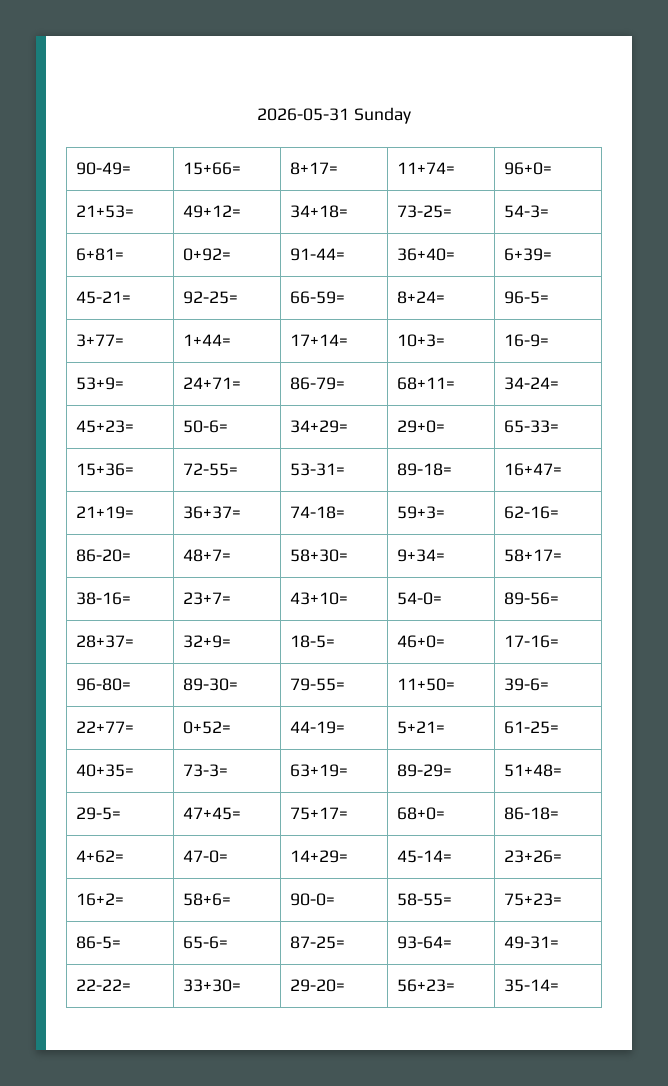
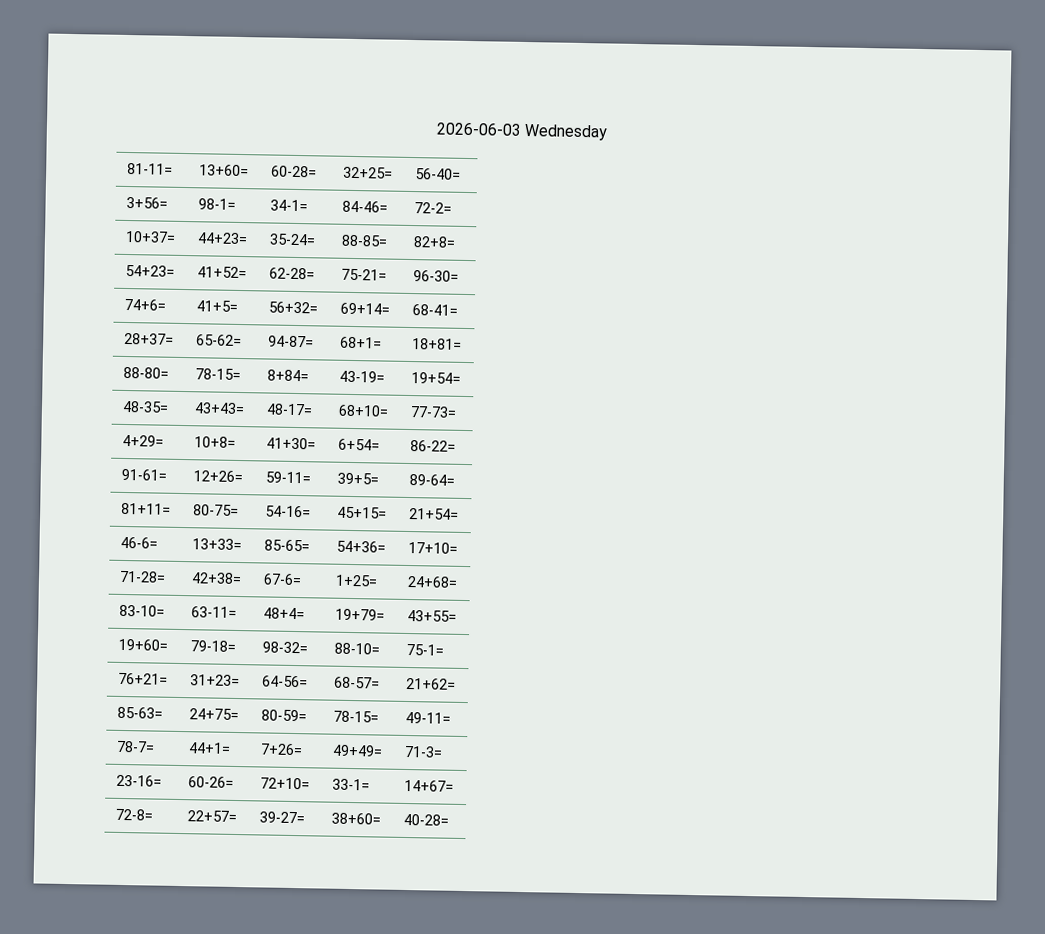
[257,107,411,124] [75,162,131,175] [182,162,241,175] [289,162,338,175] [396,162,455,174] [503,162,552,175] [75,205,134,218] [182,205,241,218] [289,205,348,218] [396,205,452,218] [503,205,549,218] [75,248,124,261] [182,248,231,261] [289,248,345,261] [396,248,455,261] [503,248,552,261] [75,291,131,304] [182,291,238,304] [289,291,345,304] [396,291,445,304] [503,291,549,304] [75,334,124,347] [182,334,231,346] [289,334,348,346] [396,334,445,347] [503,334,549,347] [75,377,124,390] [182,377,241,389] [289,377,345,390] [396,377,455,390] [503,377,559,390] [75,420,134,433] [182,420,228,433] [289,420,348,433] [396,420,445,433] [503,420,559,433] [75,463,134,476] [182,463,238,476] [289,463,345,476] [396,463,452,476] [503,463,562,476] [75,506,134,519] [182,506,241,519] [289,506,345,519] [396,506,445,519] [503,506,559,519] [75,549,131,562] [182,549,231,562] [289,549,348,562] [396,549,445,562] [503,549,562,562] [75,592,131,605] [182,592,231,605] [289,592,348,605] [396,592,442,605] [503,592,559,605] [75,635,134,648] [182,635,231,648] [289,635,335,648] [396,635,445,648] [503,635,559,648] [75,678,131,691] [182,678,238,691] [289,678,345,691] [396,678,455,691] [503,678,549,691] [75,721,134,733] [182,721,231,734] [289,721,345,734] [396,721,445,734] [503,721,559,734] [75,764,134,777] [182,764,228,777] [289,764,348,777] [396,764,452,777] [503,764,562,777] [75,807,121,820] [182,807,241,820] [289,807,348,820] [396,807,445,820] [503,807,559,820] [75,850,124,863] [182,850,228,863] [289,850,348,863] [396,850,452,863] [503,850,562,863] [75,893,124,906] [182,893,231,906] [289,893,335,906] [396,893,452,906] [503,893,562,906] [75,936,121,949] [182,936,228,949] [289,936,345,949] [396,936,452,949] [503,936,559,949] [75,979,131,991] [182,979,241,992] [289,979,345,992] [396,979,455,992] [503,979,559,992] 2026-05-31 Sunday // 90-49= | 15+66= | 8+17= | 11+74= | 96+0= // 21+53= | 49+12= | 34+18= | 73-25= | 54-3= // 6+81= | 0+92= | 91-44= | 36+40= | 6+39= // 45-21= | 92-25= | 66-59= | 8+24= | 96-5= // 3+77= | 1+44= | 17+14= | 10+3= | 16-9= // 53+9= | 24+71= | 86-79= | 68+11= | 34-24= // 45+23= | 50-6= | 34+29= | 29+0= | 65-33= // 15+36= | 72-55= | 53-31= | 89-18= | 16+47= // 21+19= | 36+37= | 74-18= | 59+3= | 62-16= // 86-20= | 48+7= | 58+30= | 9+34= | 58+17= // 38-16= | 23+7= | 43+10= | 54-0= | 89-56= // 28+37= | 32+9= | 18-5= | 46+0= | 17-16= // 96-80= | 89-30= | 79-55= | 11+50= | 39-6= // 22+77= | 0+52= | 44-19= | 5+21= | 61-25= // 40+35= | 73-3= | 63+19= | 89-29= | 51+48= // 29-5= | 47+45= | 75+17= | 68+0= | 86-18= // 4+62= | 47-0= | 14+29= | 45-14= | 23+26= // 16+2= | 58+6= | 90-0= | 58-55= | 75+23= // 86-5= | 65-6= | 87-25= | 93-64= | 49-31= // 22-22= | 33+30= | 29-20= | 56+23= | 35-14= -> [435,122,609,141] [127,162,174,175] [199,164,250,177] [271,165,318,178] [343,166,394,179] [415,168,462,180] [126,196,169,209] [198,198,237,210] [270,199,309,212] [342,200,389,213] [414,202,453,214] [125,230,177,243] [197,232,249,245] [269,233,317,246] [341,234,389,247] [413,236,457,248] [125,264,176,277] [197,266,248,279] [269,267,316,280] [341,268,388,281] [413,270,460,282] [124,298,167,311] [196,300,239,312] [268,301,319,314] [340,302,391,315] [412,304,459,316] [124,332,175,345] [196,334,243,347] [268,335,315,348] [340,336,383,349] [412,338,463,350] [123,366,170,379] [195,368,242,381] [267,369,310,382] [339,370,386,383] [411,372,462,384] [122,400,170,413] [194,402,246,415] [266,403,314,416] [338,404,390,417] [410,406,458,418] [122,434,165,447] [194,436,237,448] [266,437,317,450] [338,438,381,451] [410,440,457,452] [121,468,168,481] [193,470,244,483] [265,471,312,484] [337,472,380,485] [409,474,456,486] [121,502,172,515] [193,504,240,517] [265,505,312,518] [337,506,388,519] [409,508,460,520] [120,536,159,549] [192,538,243,551] [264,539,311,552] [336,540,387,553] [408,542,459,554] [119,570,167,583] [191,572,243,585] [263,573,303,586] [335,574,379,587] [407,575,459,588] [119,604,166,617] [191,606,238,618] [263,607,306,620] [335,608,386,621] [407,609,458,622] [118,638,169,651] [190,640,237,652] [262,641,309,654] [334,642,381,655] [406,643,445,656] [118,672,169,685] [190,674,241,687] [262,675,309,688] [334,676,381,689] [406,677,457,690] [117,706,164,719] [189,708,240,721] [261,709,308,722] [333,710,380,723] [405,711,452,724] [116,740,156,753] [188,742,232,754] [260,743,304,756] [332,744,384,757] [404,745,444,758] [116,774,163,787] [188,776,235,788] [260,777,311,790] [332,778,371,791] [404,779,455,792] [115,808,154,821] [187,810,238,823] [259,811,306,824] [331,812,382,825] [403,813,450,826] 2026-06-03 Wednesday // 81-11= | 13+60= | 60-28= | 32+25= | 56-40= // 3+56= | 98-1= | 34-1= | 84-46= | 72-2= // 10+37= | 44+23= | 35-24= | 88-85= | 82+8= // 54+23= | 41+52= | 62-28= | 75-21= | 96-30= // 74+6= | 41+5= | 56+32= | 69+14= | 68-41= // 28+37= | 65-62= | 94-87= | 68+1= | 18+81= // 88-80= | 78-15= | 8+84= | 43-19= | 19+54= // 48-35= | 43+43= | 48-17= | 68+10= | 77-73= // 4+29= | 10+8= | 41+30= | 6+54= | 86-22= // 91-61= | 12+26= | 59-11= | 39+5= | 89-64= // 81+11= | 80-75= | 54-16= | 45+15= | 21+54= // 46-6= | 13+33= | 85-65= | 54+36= | 17+10= // 71-28= | 42+38= | 67-6= | 1+25= | 24+68= // 83-10= | 63-11= | 48+4= | 19+79= | 43+55= // 19+60= | 79-18= | 98-32= | 88-10= | 75-1= // 76+21= | 31+23= | 64-56= | 68-57= | 21+62= // 85-63= | 24+75= | 80-59= | 78-15= | 49-11= // 78-7= | 44+1= | 7+26= | 49+49= | 71-3= // 23-16= | 60-26= | 72+10= | 33-1= | 14+67= // 72-8= | 22+57= | 39-27= | 38+60= | 40-28=

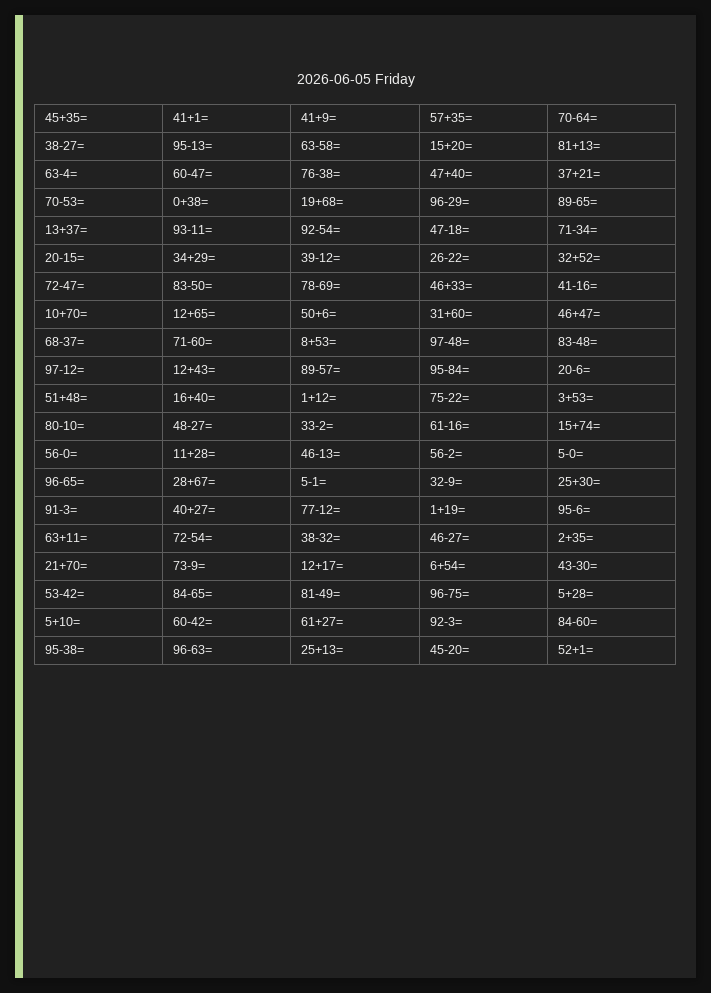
[435,122,609,141] [127,162,174,175] [199,164,250,177] [271,165,318,178] [343,166,394,179] [415,168,462,180] [126,196,169,209] [198,198,237,210] [270,199,309,212] [342,200,389,213] [414,202,453,214] [125,230,177,243] [197,232,249,245] [269,233,317,246] [341,234,389,247] [413,236,457,248] [125,264,176,277] [197,266,248,279] [269,267,316,280] [341,268,388,281] [413,270,460,282] [124,298,167,311] [196,300,239,312] [268,301,319,314] [340,302,391,315] [412,304,459,316] [124,332,175,345] [196,334,243,347] [268,335,315,348] [340,336,383,349] [412,338,463,350] [123,366,170,379] [195,368,242,381] [267,369,310,382] [339,370,386,383] [411,372,462,384] [122,400,170,413] [194,402,246,415] [266,403,314,416] [338,404,390,417] [410,406,458,418] [122,434,165,447] [194,436,237,448] [266,437,317,450] [338,438,381,451] [410,440,457,452] [121,468,168,481] [193,470,244,483] [265,471,312,484] [337,472,380,485] [409,474,456,486] [121,502,172,515] [193,504,240,517] [265,505,312,518] [337,506,388,519] [409,508,460,520] [120,536,159,549] [192,538,243,551] [264,539,311,552] [336,540,387,553] [408,542,459,554] [119,570,167,583] [191,572,243,585] [263,573,303,586] [335,574,379,587] [407,575,459,588] [119,604,166,617] [191,606,238,618] [263,607,306,620] [335,608,386,621] [407,609,458,622] [118,638,169,651] [190,640,237,652] [262,641,309,654] [334,642,381,655] [406,643,445,656] [118,672,169,685] [190,674,241,687] [262,675,309,688] [334,676,381,689] [406,677,457,690] [117,706,164,719] [189,708,240,721] [261,709,308,722] [333,710,380,723] [405,711,452,724] [116,740,156,753] [188,742,232,754] [260,743,304,756] [332,744,384,757] [404,745,444,758] [116,774,163,787] [188,776,235,788] [260,777,311,790] [332,778,371,791] [404,779,455,792] [115,808,154,821] [187,810,238,823] [259,811,306,824] [331,812,382,825] [403,813,450,826] 2026-06-03 Wednesday // 81-11= | 13+60= | 60-28= | 32+25= | 56-40= // 3+56= | 98-1= | 34-1= | 84-46= | 72-2= // 10+37= | 44+23= | 35-24= | 88-85= | 82+8= // 54+23= | 41+52= | 62-28= | 75-21= | 96-30= // 74+6= | 41+5= | 56+32= | 69+14= | 68-41= // 28+37= | 65-62= | 94-87= | 68+1= | 18+81= // 88-80= | 78-15= | 8+84= | 43-19= | 19+54= // 48-35= | 43+43= | 48-17= | 68+10= | 77-73= // 4+29= | 10+8= | 41+30= | 6+54= | 86-22= // 91-61= | 12+26= | 59-11= | 39+5= | 89-64= // 81+11= | 80-75= | 54-16= | 45+15= | 21+54= // 46-6= | 13+33= | 85-65= | 54+36= | 17+10= // 71-28= | 42+38= | 67-6= | 1+25= | 24+68= // 83-10= | 63-11= | 48+4= | 19+79= | 43+55= // 19+60= | 79-18= | 98-32= | 88-10= | 75-1= // 76+21= | 31+23= | 64-56= | 68-57= | 21+62= // 85-63= | 24+75= | 80-59= | 78-15= | 49-11= // 78-7= | 44+1= | 7+26= | 49+49= | 71-3= // 23-16= | 60-26= | 72+10= | 33-1= | 14+67= // 72-8= | 22+57= | 39-27= | 38+60= | 40-28= -> [296,73,415,87] [44,113,87,122] [172,113,208,122] [300,113,336,122] [429,113,472,122] [557,113,597,122] [44,141,84,150] [172,141,212,150] [300,141,340,150] [429,141,472,150] [557,141,600,150] [44,169,77,178] [172,169,212,178] [300,169,340,178] [429,169,472,178] [557,169,600,178] [44,197,84,206] [172,197,208,206] [300,197,343,206] [429,197,469,206] [557,197,597,206] [44,225,87,234] [172,225,212,234] [300,225,340,234] [429,225,469,234] [557,225,597,234] [44,253,84,262] [172,253,215,262] [300,253,340,262] [429,253,469,262] [557,253,600,262] [44,281,84,290] [172,281,212,290] [300,281,340,290] [429,281,472,290] [557,281,597,290] [44,309,87,318] [172,309,215,318] [300,309,336,318] [429,309,472,318] [557,309,600,318] [44,337,84,346] [172,337,212,346] [300,337,336,346] [429,337,469,346] [557,337,597,346] [44,365,84,374] [172,365,215,374] [300,365,340,374] [429,365,469,374] [557,365,590,374] [44,393,87,402] [172,393,215,402] [300,393,336,402] [429,393,469,402] [557,393,593,402] [44,421,84,430] [172,421,212,430] [300,421,333,430] [429,421,469,430] [557,421,600,430] [44,449,77,458] [172,449,215,458] [300,449,340,458] [429,449,462,458] [557,449,583,458] [44,477,84,486] [172,477,215,486] [300,477,326,486] [429,477,462,486] [557,477,600,486] [44,505,77,514] [172,505,215,514] [300,505,340,514] [429,505,465,514] [557,505,590,514] [44,533,87,542] [172,533,212,542] [300,533,340,542] [429,533,469,542] [557,533,593,542] [44,561,87,570] [172,561,205,570] [300,561,343,570] [429,561,465,570] [557,561,597,570] [44,589,84,598] [172,589,212,598] [300,589,340,598] [429,589,469,598] [557,589,593,598] [44,617,80,626] [172,617,212,626] [300,617,343,626] [429,617,462,626] [557,617,597,626] [44,645,84,654] [172,645,212,654] [300,645,343,654] [429,645,469,654] [557,645,593,654] 2026-06-05 Friday // 45+35= | 41+1= | 41+9= | 57+35= | 70-64= // 38-27= | 95-13= | 63-58= | 15+20= | 81+13= // 63-4= | 60-47= | 76-38= | 47+40= | 37+21= // 70-53= | 0+38= | 19+68= | 96-29= | 89-65= // 13+37= | 93-11= | 92-54= | 47-18= | 71-34= // 20-15= | 34+29= | 39-12= | 26-22= | 32+52= // 72-47= | 83-50= | 78-69= | 46+33= | 41-16= // 10+70= | 12+65= | 50+6= | 31+60= | 46+47= // 68-37= | 71-60= | 8+53= | 97-48= | 83-48= // 97-12= | 12+43= | 89-57= | 95-84= | 20-6= // 51+48= | 16+40= | 1+12= | 75-22= | 3+53= // 80-10= | 48-27= | 33-2= | 61-16= | 15+74= // 56-0= | 11+28= | 46-13= | 56-2= | 5-0= // 96-65= | 28+67= | 5-1= | 32-9= | 25+30= // 91-3= | 40+27= | 77-12= | 1+19= | 95-6= // 63+11= | 72-54= | 38-32= | 46-27= | 2+35= // 21+70= | 73-9= | 12+17= | 6+54= | 43-30= // 53-42= | 84-65= | 81-49= | 96-75= | 5+28= // 5+10= | 60-42= | 61+27= | 92-3= | 84-60= // 95-38= | 96-63= | 25+13= | 45-20= | 52+1=

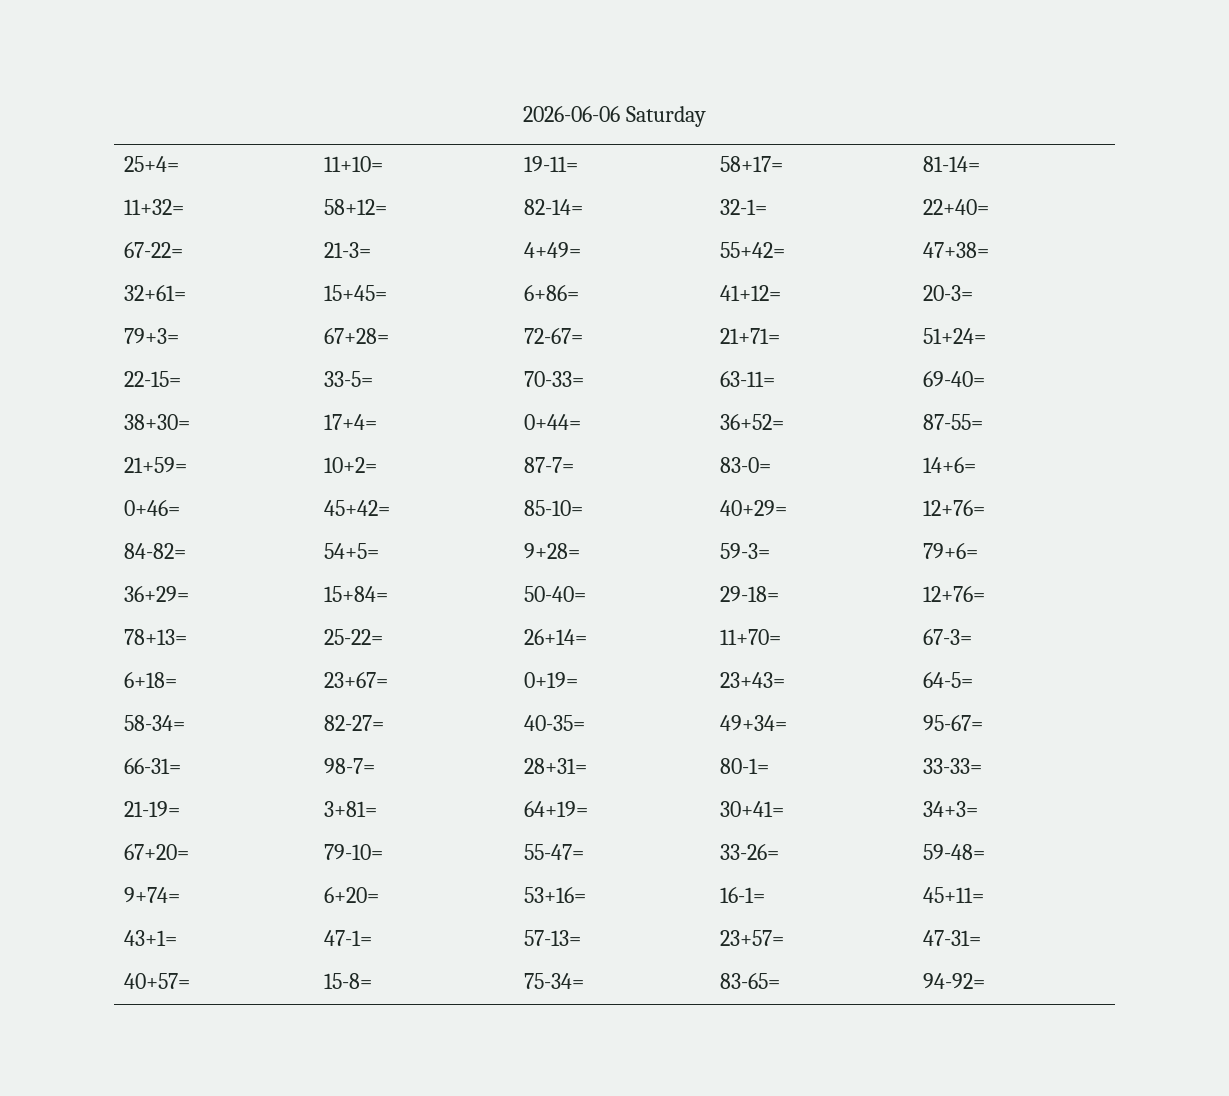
[296,73,415,87] [44,113,87,122] [172,113,208,122] [300,113,336,122] [429,113,472,122] [557,113,597,122] [44,141,84,150] [172,141,212,150] [300,141,340,150] [429,141,472,150] [557,141,600,150] [44,169,77,178] [172,169,212,178] [300,169,340,178] [429,169,472,178] [557,169,600,178] [44,197,84,206] [172,197,208,206] [300,197,343,206] [429,197,469,206] [557,197,597,206] [44,225,87,234] [172,225,212,234] [300,225,340,234] [429,225,469,234] [557,225,597,234] [44,253,84,262] [172,253,215,262] [300,253,340,262] [429,253,469,262] [557,253,600,262] [44,281,84,290] [172,281,212,290] [300,281,340,290] [429,281,472,290] [557,281,597,290] [44,309,87,318] [172,309,215,318] [300,309,336,318] [429,309,472,318] [557,309,600,318] [44,337,84,346] [172,337,212,346] [300,337,336,346] [429,337,469,346] [557,337,597,346] [44,365,84,374] [172,365,215,374] [300,365,340,374] [429,365,469,374] [557,365,590,374] [44,393,87,402] [172,393,215,402] [300,393,336,402] [429,393,469,402] [557,393,593,402] [44,421,84,430] [172,421,212,430] [300,421,333,430] [429,421,469,430] [557,421,600,430] [44,449,77,458] [172,449,215,458] [300,449,340,458] [429,449,462,458] [557,449,583,458] [44,477,84,486] [172,477,215,486] [300,477,326,486] [429,477,462,486] [557,477,600,486] [44,505,77,514] [172,505,215,514] [300,505,340,514] [429,505,465,514] [557,505,590,514] [44,533,87,542] [172,533,212,542] [300,533,340,542] [429,533,469,542] [557,533,593,542] [44,561,87,570] [172,561,205,570] [300,561,343,570] [429,561,465,570] [557,561,597,570] [44,589,84,598] [172,589,212,598] [300,589,340,598] [429,589,469,598] [557,589,593,598] [44,617,80,626] [172,617,212,626] [300,617,343,626] [429,617,462,626] [557,617,597,626] [44,645,84,654] [172,645,212,654] [300,645,343,654] [429,645,469,654] [557,645,593,654] 2026-06-05 Friday // 45+35= | 41+1= | 41+9= | 57+35= | 70-64= // 38-27= | 95-13= | 63-58= | 15+20= | 81+13= // 63-4= | 60-47= | 76-38= | 47+40= | 37+21= // 70-53= | 0+38= | 19+68= | 96-29= | 89-65= // 13+37= | 93-11= | 92-54= | 47-18= | 71-34= // 20-15= | 34+29= | 39-12= | 26-22= | 32+52= // 72-47= | 83-50= | 78-69= | 46+33= | 41-16= // 10+70= | 12+65= | 50+6= | 31+60= | 46+47= // 68-37= | 71-60= | 8+53= | 97-48= | 83-48= // 97-12= | 12+43= | 89-57= | 95-84= | 20-6= // 51+48= | 16+40= | 1+12= | 75-22= | 3+53= // 80-10= | 48-27= | 33-2= | 61-16= | 15+74= // 56-0= | 11+28= | 46-13= | 56-2= | 5-0= // 96-65= | 28+67= | 5-1= | 32-9= | 25+30= // 91-3= | 40+27= | 77-12= | 1+19= | 95-6= // 63+11= | 72-54= | 38-32= | 46-27= | 2+35= // 21+70= | 73-9= | 12+17= | 6+54= | 43-30= // 53-42= | 84-65= | 81-49= | 96-75= | 5+28= // 5+10= | 60-42= | 61+27= | 92-3= | 84-60= // 95-38= | 96-63= | 25+13= | 45-20= | 52+1= -> [523,106,706,127] [124,156,180,172] [324,156,384,172] [524,156,579,172] [720,156,784,172] [923,156,981,172] [124,199,185,215] [324,199,388,215] [524,199,584,215] [720,199,768,215] [923,199,990,215] [124,242,184,258] [324,242,372,258] [524,242,582,258] [720,242,786,258] [923,242,990,258] [124,285,187,301] [324,285,388,301] [524,285,580,301] [720,285,782,301] [923,285,974,301] [124,328,180,344] [324,328,390,344] [524,328,584,344] [720,328,781,344] [923,328,987,344] [124,371,182,387] [324,371,374,387] [524,371,585,387] [720,371,776,387] [923,371,986,387] [124,414,191,430] [324,414,378,430] [524,414,582,430] [720,414,785,430] [923,414,984,430] [124,457,188,473] [324,457,378,473] [524,457,575,473] [720,457,772,473] [923,457,977,473] [124,500,181,516] [324,500,391,516] [524,500,584,516] [720,500,788,516] [923,500,986,516] [124,543,187,559] [324,543,380,559] [524,543,581,559] [720,543,771,559] [923,543,979,559] [124,586,190,602] [324,586,389,602] [524,586,587,602] [720,586,780,602] [923,586,986,602] [124,629,188,645] [324,629,384,645] [524,629,588,645] [720,629,782,645] [923,629,973,645] [124,672,178,688] [324,672,389,688] [524,672,579,688] [720,672,786,688] [923,672,974,688] [124,715,186,731] [324,715,385,731] [524,715,586,731] [720,715,788,731] [923,715,984,731] [124,758,182,774] [324,758,376,774] [524,758,588,774] [720,758,770,774] [923,758,983,774] [124,801,181,817] [324,801,378,817] [524,801,589,817] [720,801,785,817] [923,801,979,817] [124,844,190,860] [324,844,384,860] [524,844,585,860] [720,844,780,860] [923,844,986,860] [124,887,181,903] [324,887,380,903] [524,887,587,903] [720,887,766,903] [923,887,985,903] [124,930,178,946] [324,930,373,946] [524,930,582,946] [720,930,785,946] [923,930,982,946] [124,973,191,989] [324,973,373,989] [524,973,585,989] [720,973,781,989] [923,973,986,989] 2026-06-06 Saturday // 25+4= | 11+10= | 19-11= | 58+17= | 81-14= // 11+32= | 58+12= | 82-14= | 32-1= | 22+40= // 67-22= | 21-3= | 4+49= | 55+42= | 47+38= // 32+61= | 15+45= | 6+86= | 41+12= | 20-3= // 79+3= | 67+28= | 72-67= | 21+71= | 51+24= // 22-15= | 33-5= | 70-33= | 63-11= | 69-40= // 38+30= | 17+4= | 0+44= | 36+52= | 87-55= // 21+59= | 10+2= | 87-7= | 83-0= | 14+6= // 0+46= | 45+42= | 85-10= | 40+29= | 12+76= // 84-82= | 54+5= | 9+28= | 59-3= | 79+6= // 36+29= | 15+84= | 50-40= | 29-18= | 12+76= // 78+13= | 25-22= | 26+14= | 11+70= | 67-3= // 6+18= | 23+67= | 0+19= | 23+43= | 64-5= // 58-34= | 82-27= | 40-35= | 49+34= | 95-67= // 66-31= | 98-7= | 28+31= | 80-1= | 33-33= // 21-19= | 3+81= | 64+19= | 30+41= | 34+3= // 67+20= | 79-10= | 55-47= | 33-26= | 59-48= // 9+74= | 6+20= | 53+16= | 16-1= | 45+11= // 43+1= | 47-1= | 57-13= | 23+57= | 47-31= // 40+57= | 15-8= | 75-34= | 83-65= | 94-92=

